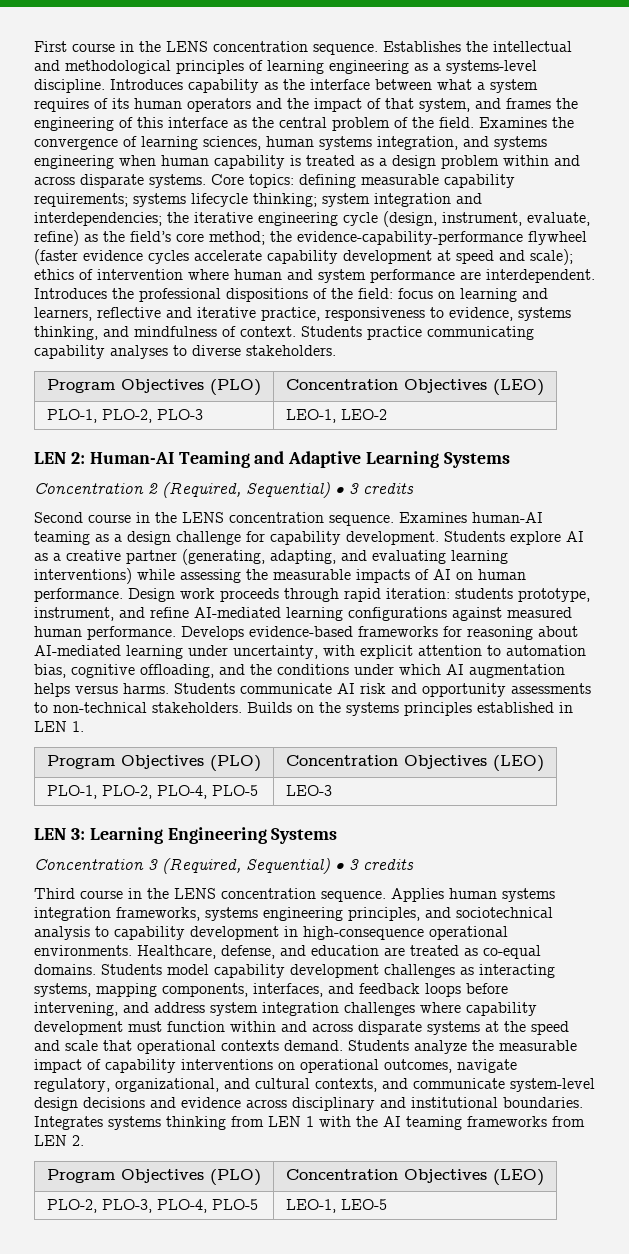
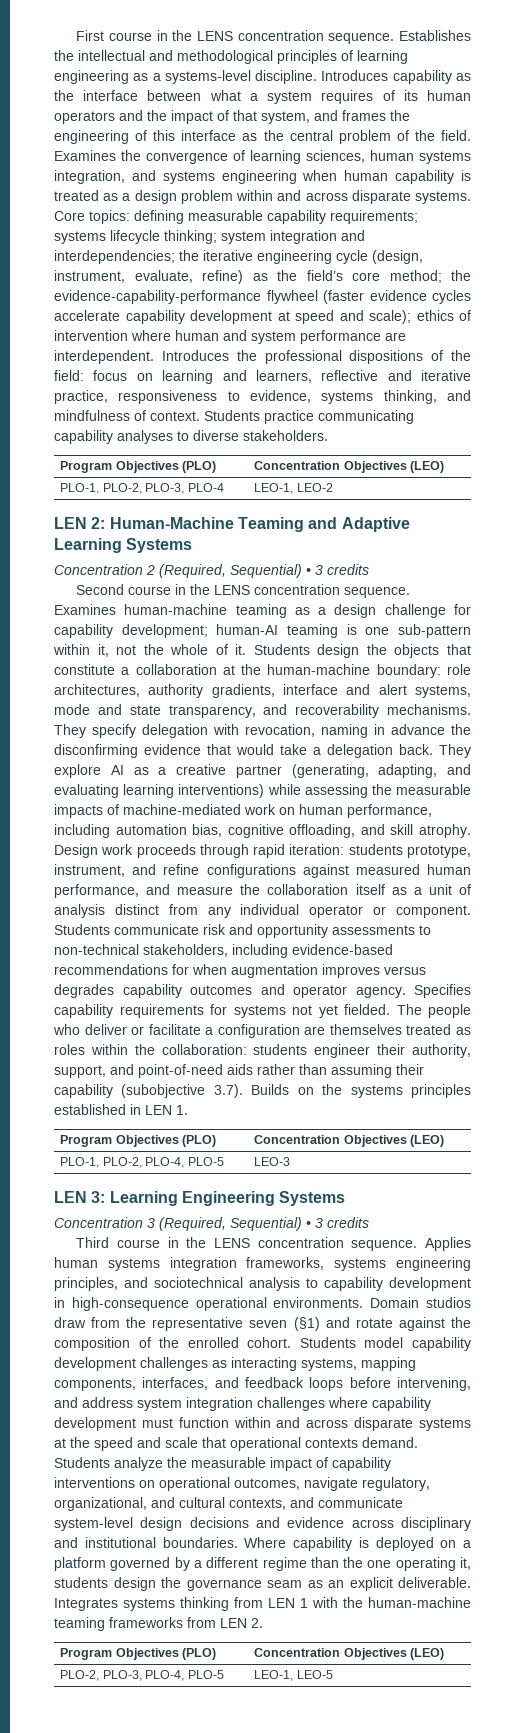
[156,409,203,420] PLO-3 -> [145,483,224,494] PLO-3, PLO-4
[89,452,174,464] Human-AI -> [109,517,234,529] Human-Machine
[472,512,543,523] human-AI -> [124,604,228,615] human-machine
[346,531,505,545] development. Students -> [121,624,472,638] [53,644,471,658] [54,664,471,678] [54,684,471,698] [54,704,471,718] [54,724,471,738] [54,744,471,758] development; human-AI teaming is one sub-pattern within it, not the whole of it. Students design the objects that constitute a collaboration at the human-machine boundary: role architectures, authority gradients, interface and alert systems, mode and state transparency, and recoverability mechanisms. They specify delegation with revocation, naming in advance the disconfirming evidence that would take a delegation back. They
[433,569,526,580] [34,588,123,602] AI on human performance. -> [123,804,432,818] [54,824,471,838] machine-mediated work on human performance, including automation bias, cognitive offloading, and skill atrophy.
[194,607,343,621] AI-mediated learning -> (200, 869) none
[87,626,578,640] [34,645,586,659] [34,664,565,678] [34,683,169,697] performance. Develops evidence-based frameworks for reasoning about AI-mediated learning under uncertainty, with explicit attention to automation bias, cognitive offloading, and the conditions under which AI augmentation helps versus harms. -> [54,884,471,898] [54,904,471,918] performance, and measure the collaboration itself as a unit of analysis distinct from any individual operator or component.
[337,683,355,694] AI -> (199, 929) none
[152,702,242,713] stakeholders. -> [143,944,393,958] [54,964,426,978] [54,984,471,998] [54,1004,471,1018] [53,1024,471,1038] [54,1044,471,1058] [54,1064,424,1078] [54,1084,243,1098] stakeholders, including evidence-based recommendations for when augmentation improves versus degrades capability outcomes and operator agency. Specifies capability requirements for systems not yet fielded. The people who deliver or facilitate a configuration are themselves treated as roles within the collaboration: students engineer their authority, support, and point-of-need aids rather than assuming their capability (subobjective 3.7).
[137,945,541,959] [34,964,96,975] Healthcare, defense, and education are treated as co-equal domains. -> [370,1297,472,1308] [54,1317,471,1331] [54,1337,292,1351] Domain studios draw from the representative seven (§1) and rotate against the composition of the enrolled cohort.
(583, 1102) none -> [244,1537,471,1551] [54,1557,472,1571] [54,1577,471,1591] Where capability is deployed on a platform governed by a different regime than the one operating it, students design the governance seam as an explicit deliverable.
[383,1116,401,1127] AI -> [368,1597,471,1608] human-machine

